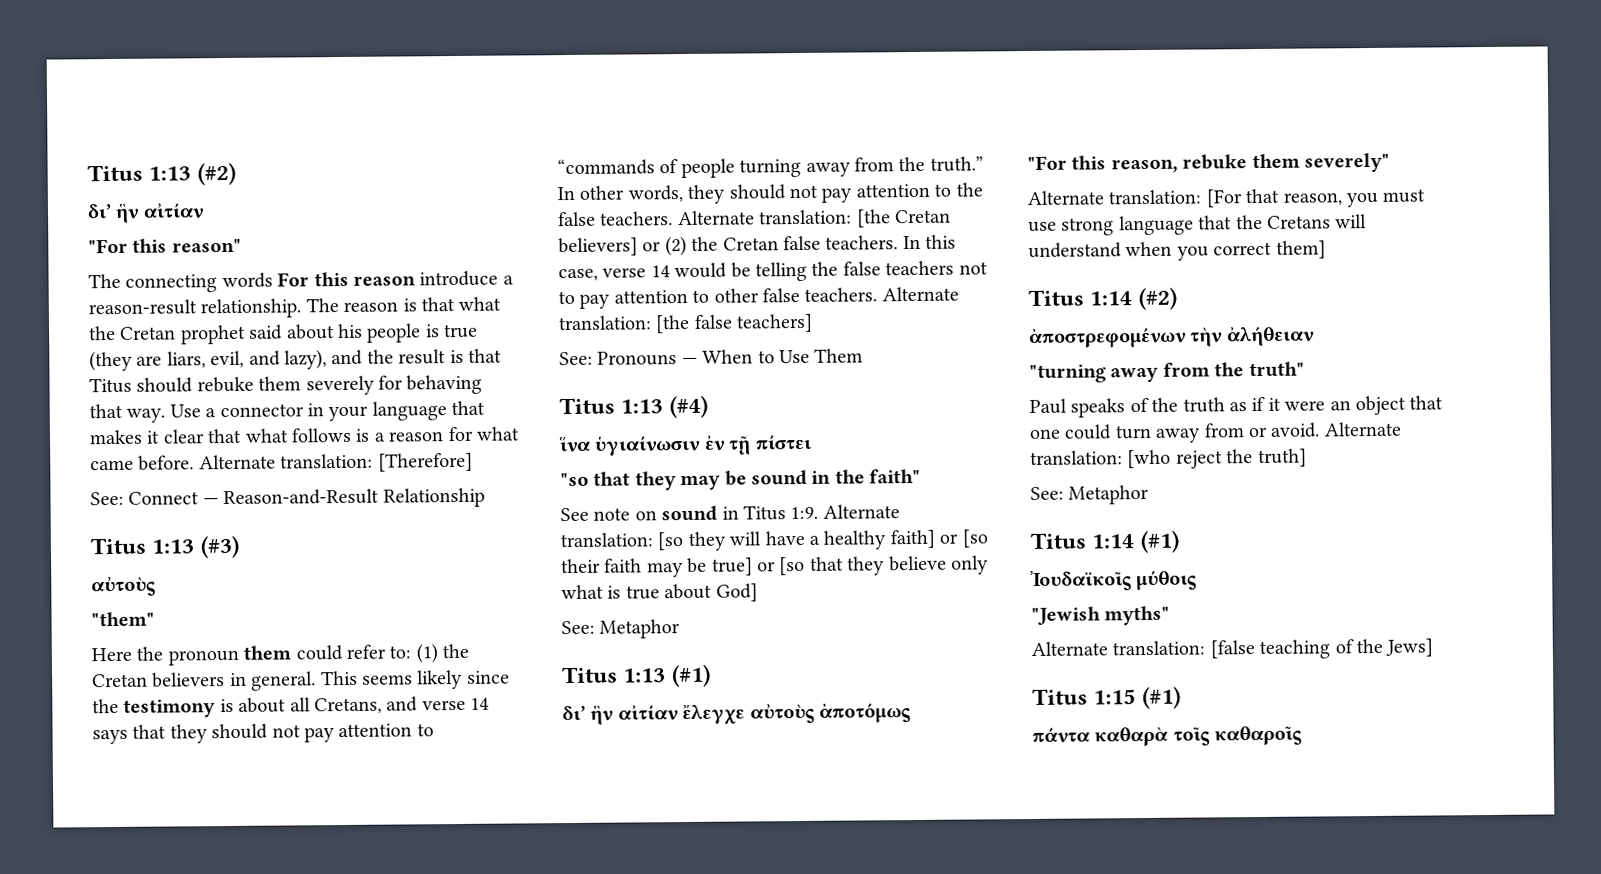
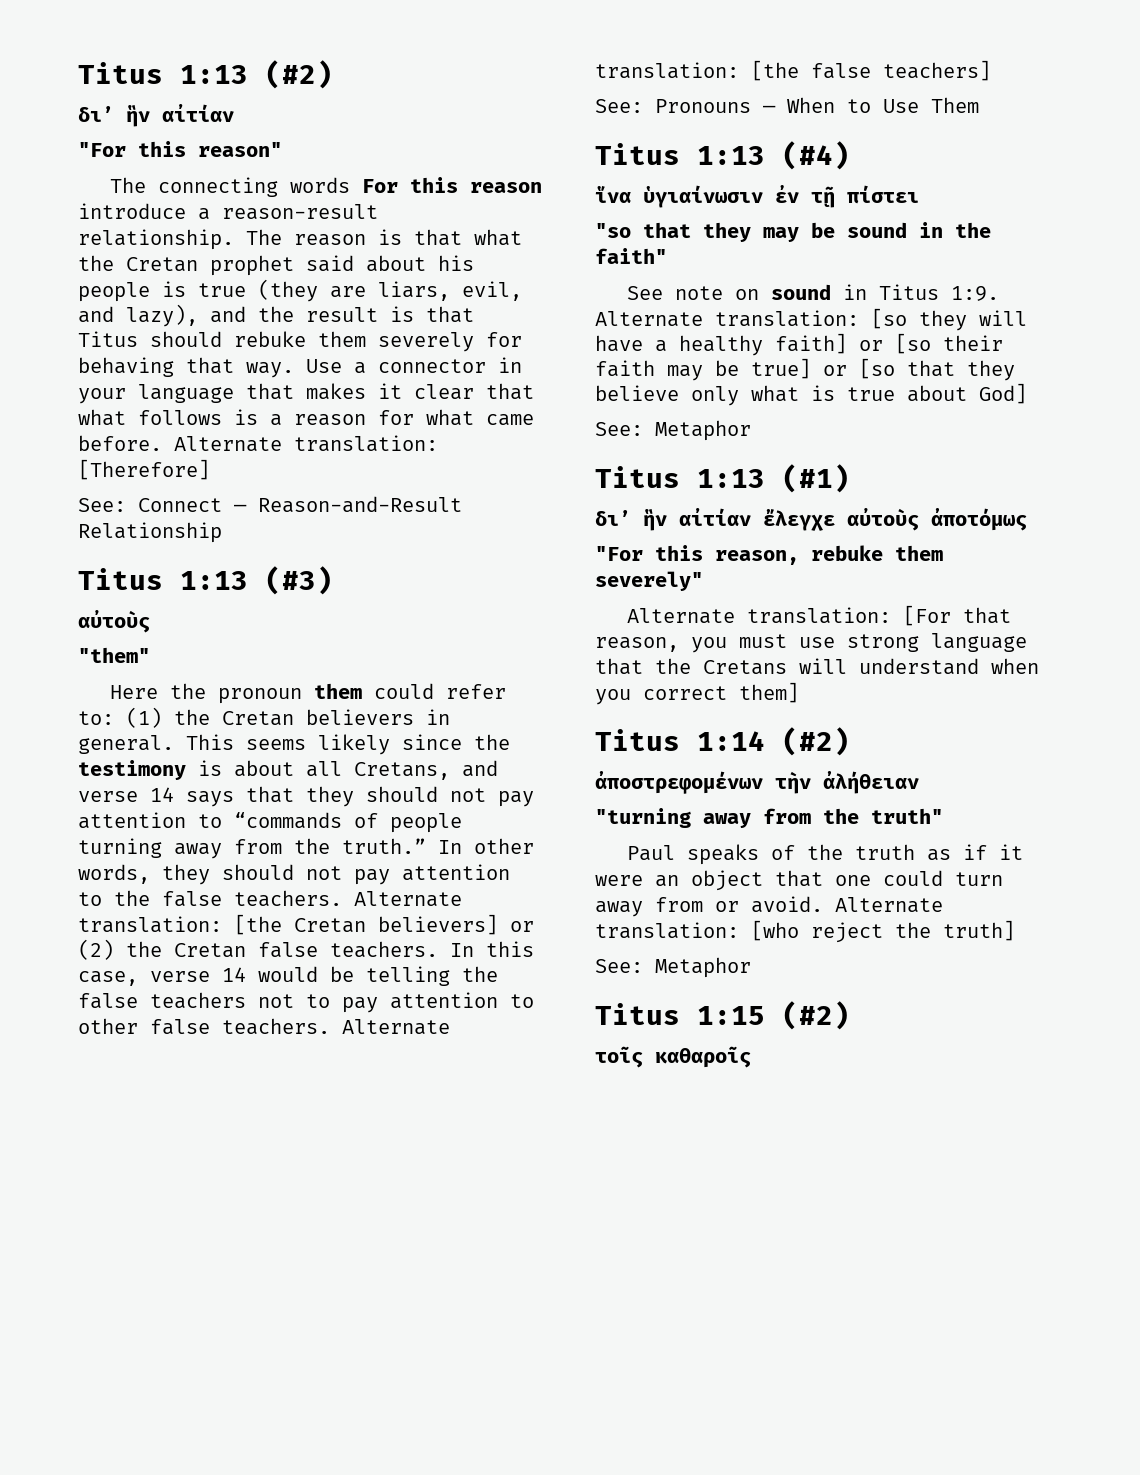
[1091,530,1180,554] [1030,570,1198,592] [1031,605,1171,626] [1031,638,1434,659] [1032,686,1181,710] [1032,726,1169,747] 1:14 (#1) // Ἰουδαϊκοῖς μύθοις // "Jewish myths" // Alternate translation: [false teaching of the Jews] // Titus 1:15 (#1) // πάντα καθαρὰ -> [697,1001,850,1030] 1:15 (#2) //

